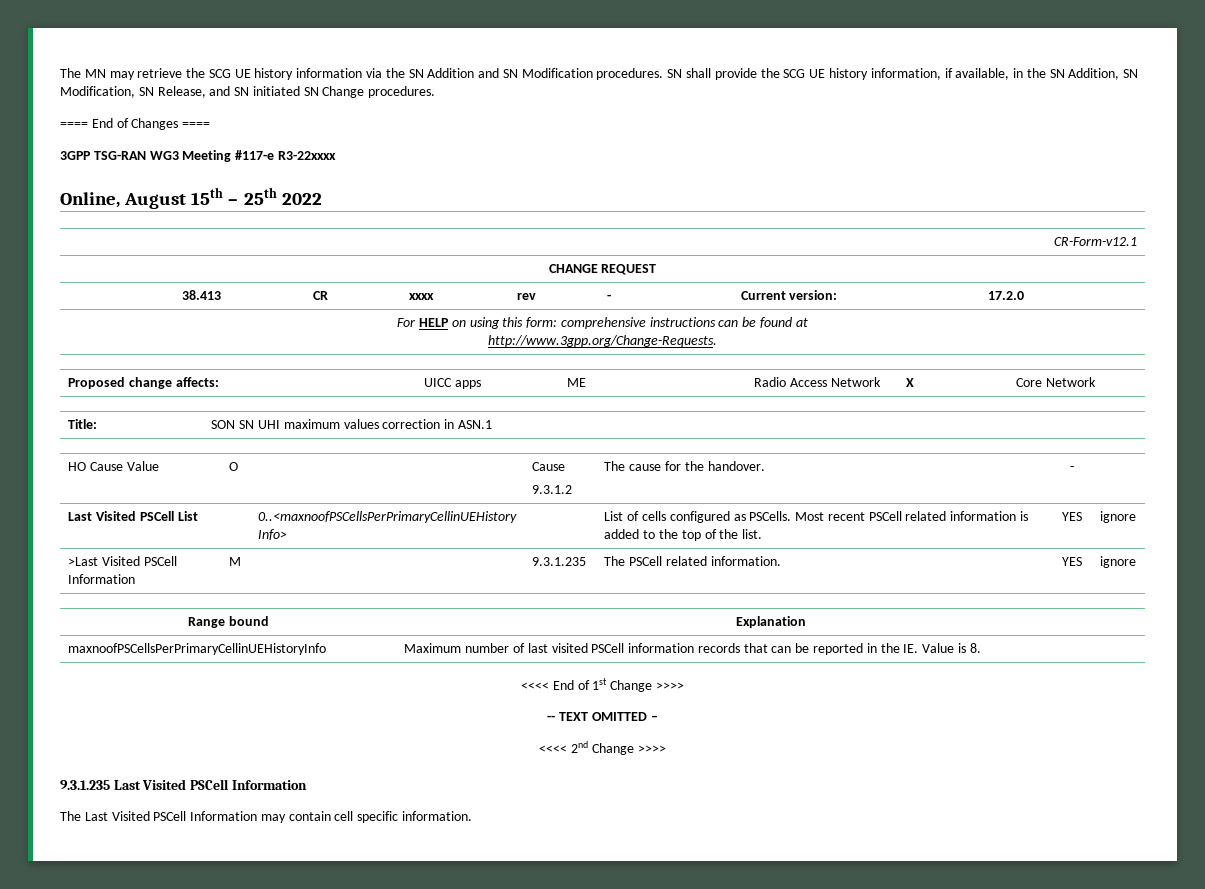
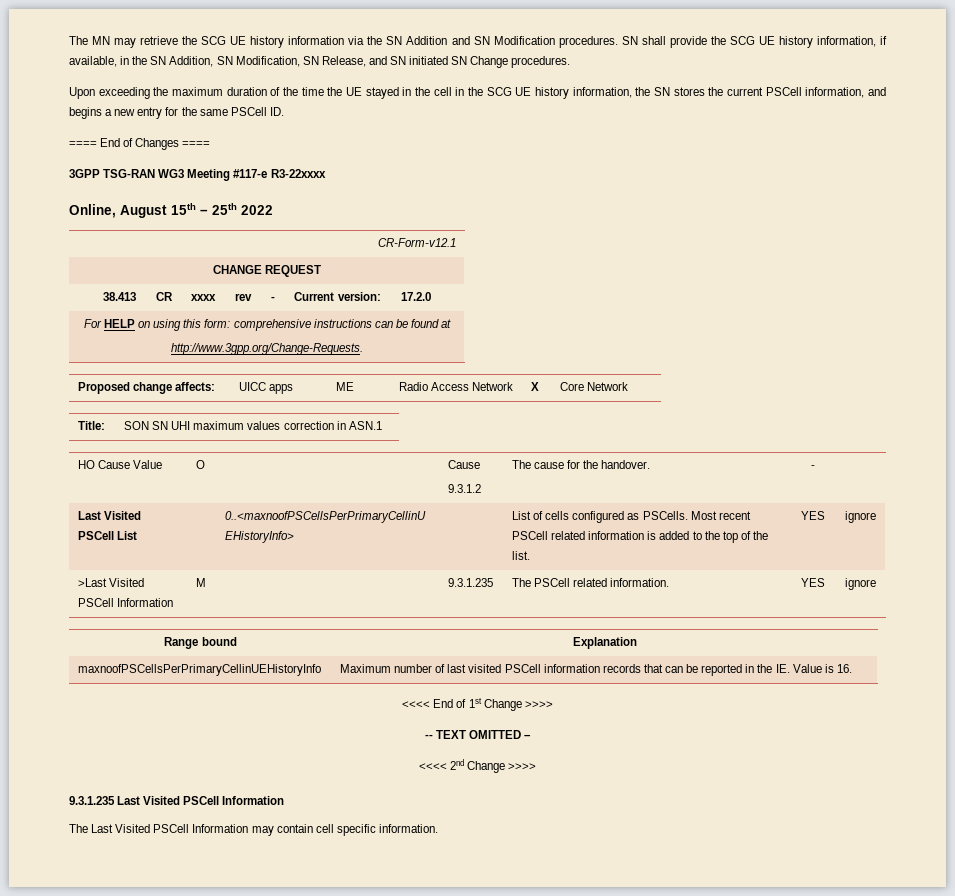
(436, 92) none -> [69,87,886,99] [69,107,284,119] // Upon exceeding the maximum duration of the time the UE stayed in the cell in the SCG UE history information, the SN stores the current PSCell information, and begins a new entry for the same PSCell ID.
[969,643,981,653] 8. -> [836,664,852,673] 16.

